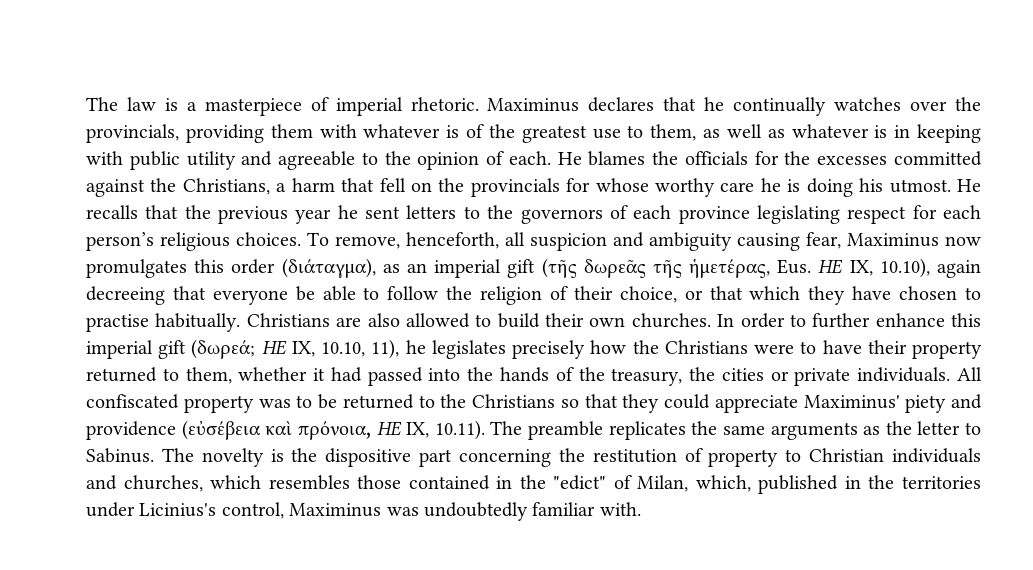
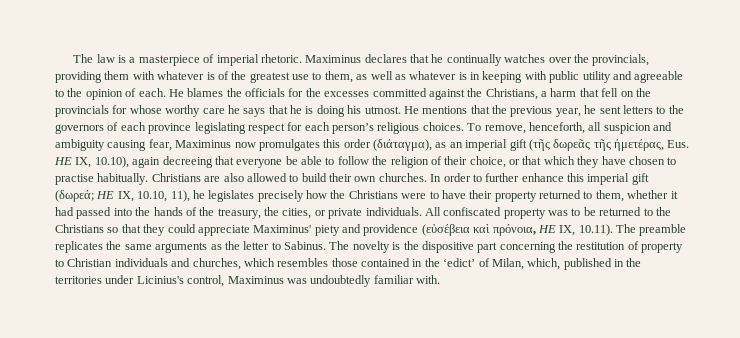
(781, 185) none -> [243,105,302,117] says that he
[86,205,138,219] recalls -> [422,106,468,114] mentions
[295,209,332,224] year -> [555,108,581,117] year,
[721,368,764,381] cities -> [282,208,312,219] cities,
[553,475,607,490] "edict" -> [443,258,476,267] ‘edict’

